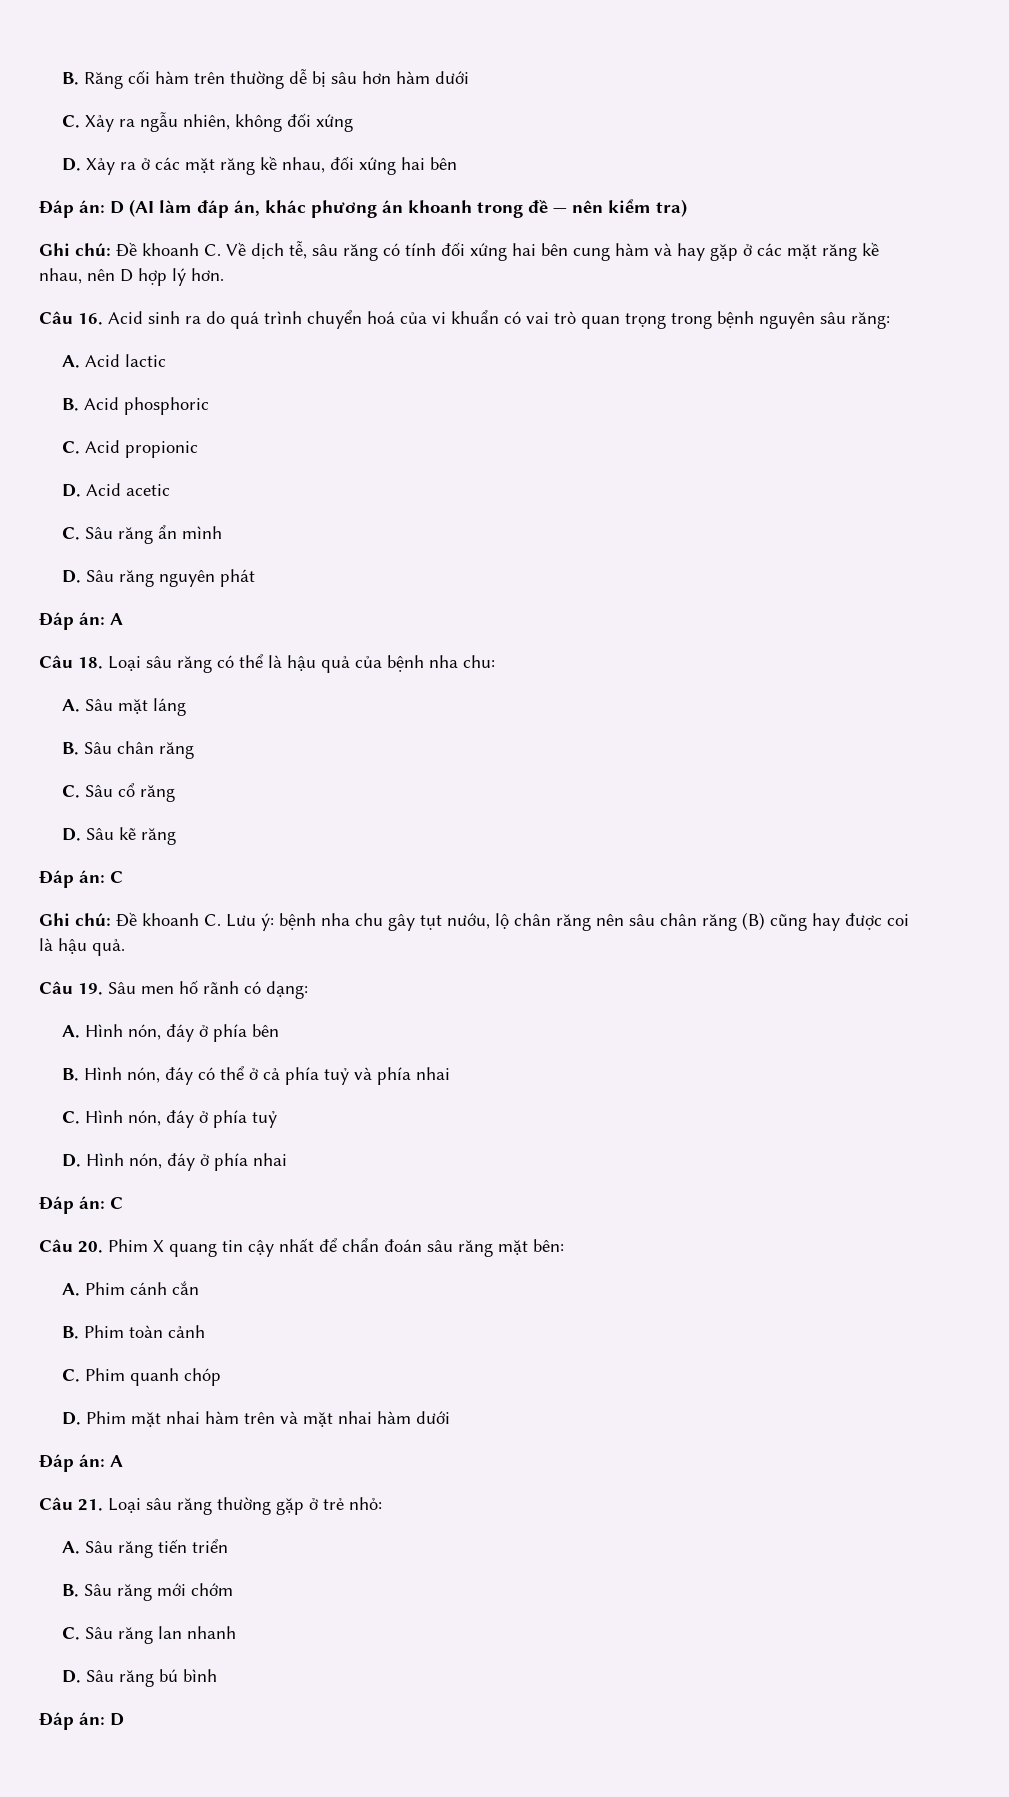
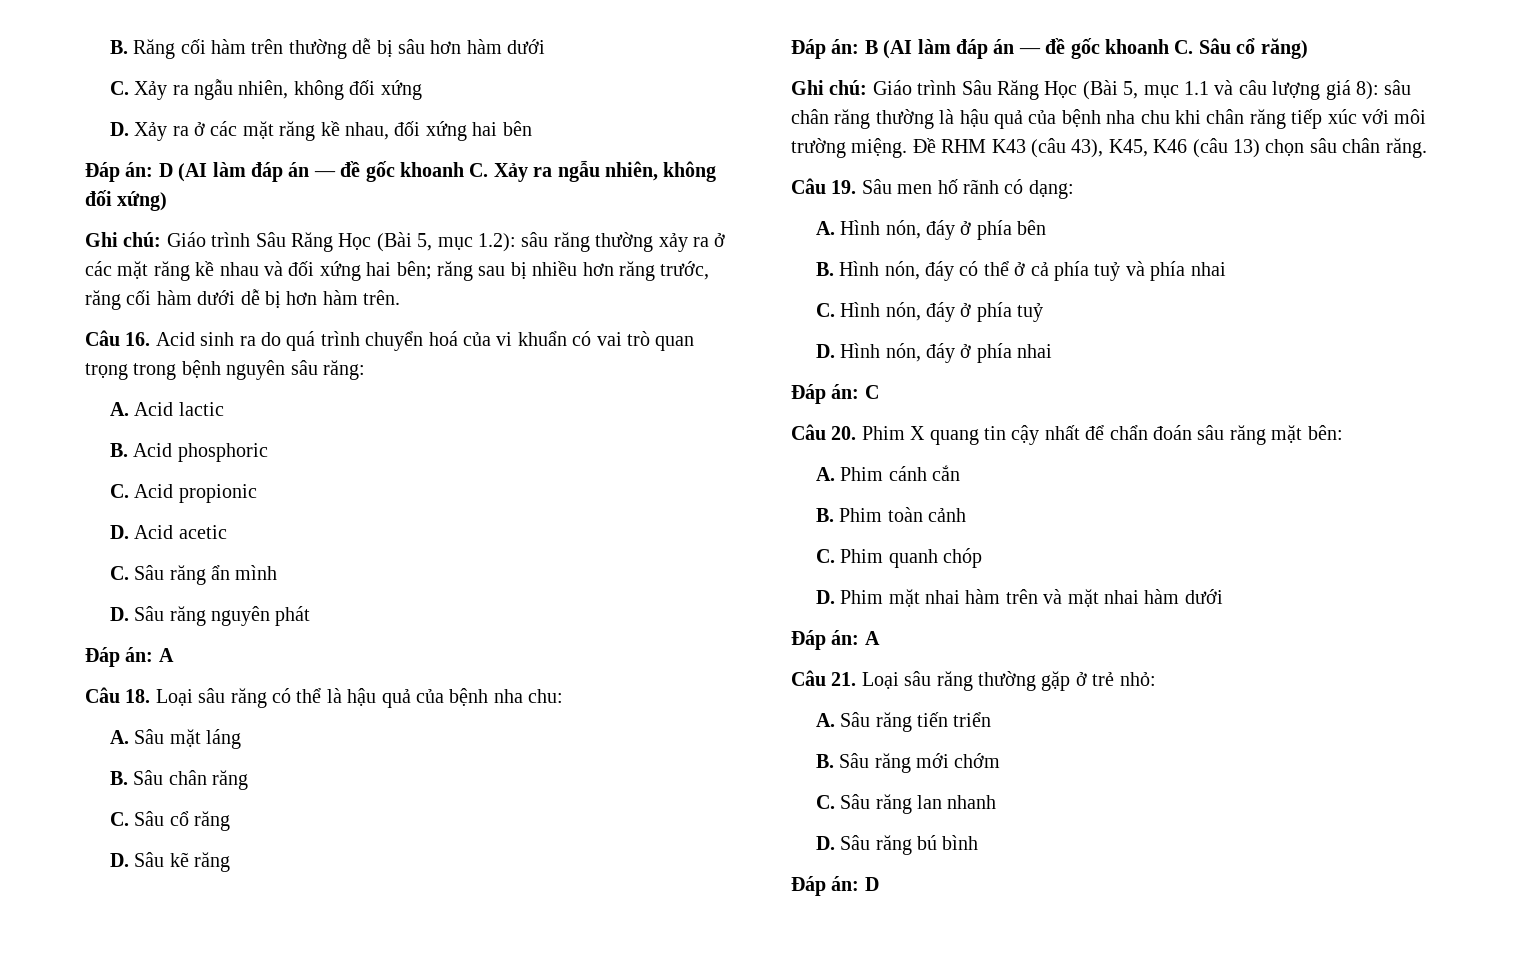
[234,199,687,218] [39,241,879,261] [39,268,224,286] án, khác phương án khoanh trong đề — nên kiểm tra) // Ghi chú: Đề khoanh C. Về dịch tễ, sâu răng có tính đối xứng hai bên cung hàm và hay gặp ở các mặt răng kề nhau, nên D hợp lý hơn. -> [288,160,717,182] [85,190,168,211] [85,232,726,252] [85,261,710,281] [85,289,401,310] án — đề gốc khoanh C. Xảy ra ngẫu nhiên, không đối xứng) // Ghi chú: Giáo trình Sâu Răng Học (Bài 5, mục 1.2): sâu răng thường xảy ra ở các mặt răng kề nhau và đối xứng hai bên; răng sau bị nhiều hơn răng trước, răng cối hàm dưới dễ bị hơn hàm trên.
[110,871,123,883] [39,912,909,931] [39,938,125,956] C // Ghi chú: Đề khoanh C. Lưu ý: bệnh nha chu gây tụt nướu, lộ chân răng nên sâu chân răng (B) cũng hay được coi là hậu quả. -> [864,38,1308,59] [791,80,1412,100] [791,109,1427,129] [791,138,1427,158] B (AI làm đáp án — đề gốc khoanh C. Sâu cổ răng) // Ghi chú: Giáo trình Sâu Răng Học (Bài 5, mục 1.1 và câu lượng giá 8): sâu chân răng thường là hậu quả của bệnh nha chu khi chân răng tiếp xúc với môi trường miệng. Đề RHM K43 (câu 43), K45, K46 (câu 13) chọn sâu chân răng.

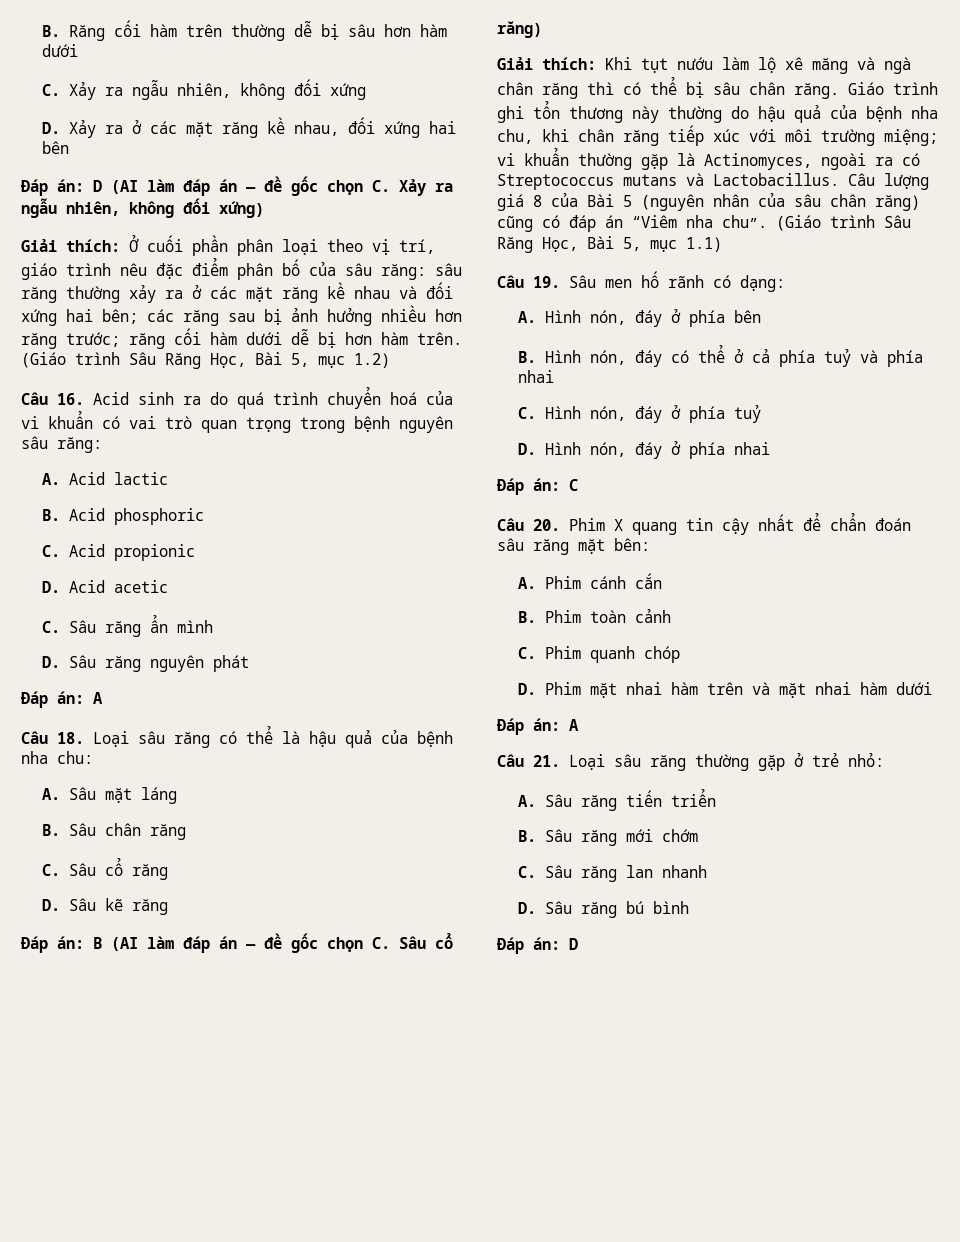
[400,162,464,177] khoanh -> [327,180,363,195] chọn
[85,232,516,252] Ghi chú: Giáo trình Sâu Răng Học (Bài 5, mục 1.2): -> [21,235,435,256] [21,258,426,280] Giải thích: Ở cuối phần phân loại theo vị trí, giáo trình nêu đặc điểm phân bố của sâu răng:
(432, 270) none -> [147,309,174,322] các
(527, 270) none -> [291,308,372,326] ảnh hưởng
[660,261,710,280] trước, -> [66,332,120,347] trước;
(401, 297) none -> [21,352,390,369] (Giáo trình Sâu Răng Học, Bài 5, mục 1.2)
[1105,39,1169,54] khoanh -> [327,937,363,952] chọn
[791,80,1412,100] [791,109,1170,129] Ghi chú: Giáo trình Sâu Răng Học (Bài 5, mục 1.1 và câu lượng giá 8): sâu chân răng thường là hậu quả của bệnh nha chu -> [497,57,911,74] [497,77,938,99] [497,101,938,123] [497,129,533,144] Giải thích: Khi tụt nướu làm lộ xê măng và ngà chân răng thì có thể bị sâu chân răng. Giáo trình ghi tổn thương này thường do hậu quả của bệnh nha chu,
[851,138,1427,158] miệng. Đề RHM K43 (câu 43), K45, K46 (câu 13) chọn sâu chân răng. -> [884,129,938,146] [497,148,920,170] [497,173,929,190] [497,193,920,211] [497,215,911,232] [497,236,722,253] miệng; vi khuẩn thường gặp là Actinomyces, ngoài ra có Streptococcus mutans và Lactobacillus. Câu lượng giá 8 của Bài 5 (nguyên nhân của sâu chân răng) cũng có đáp án “Viêm nha chu”. (Giáo trình Sâu Răng Học, Bài 5, mục 1.1)

